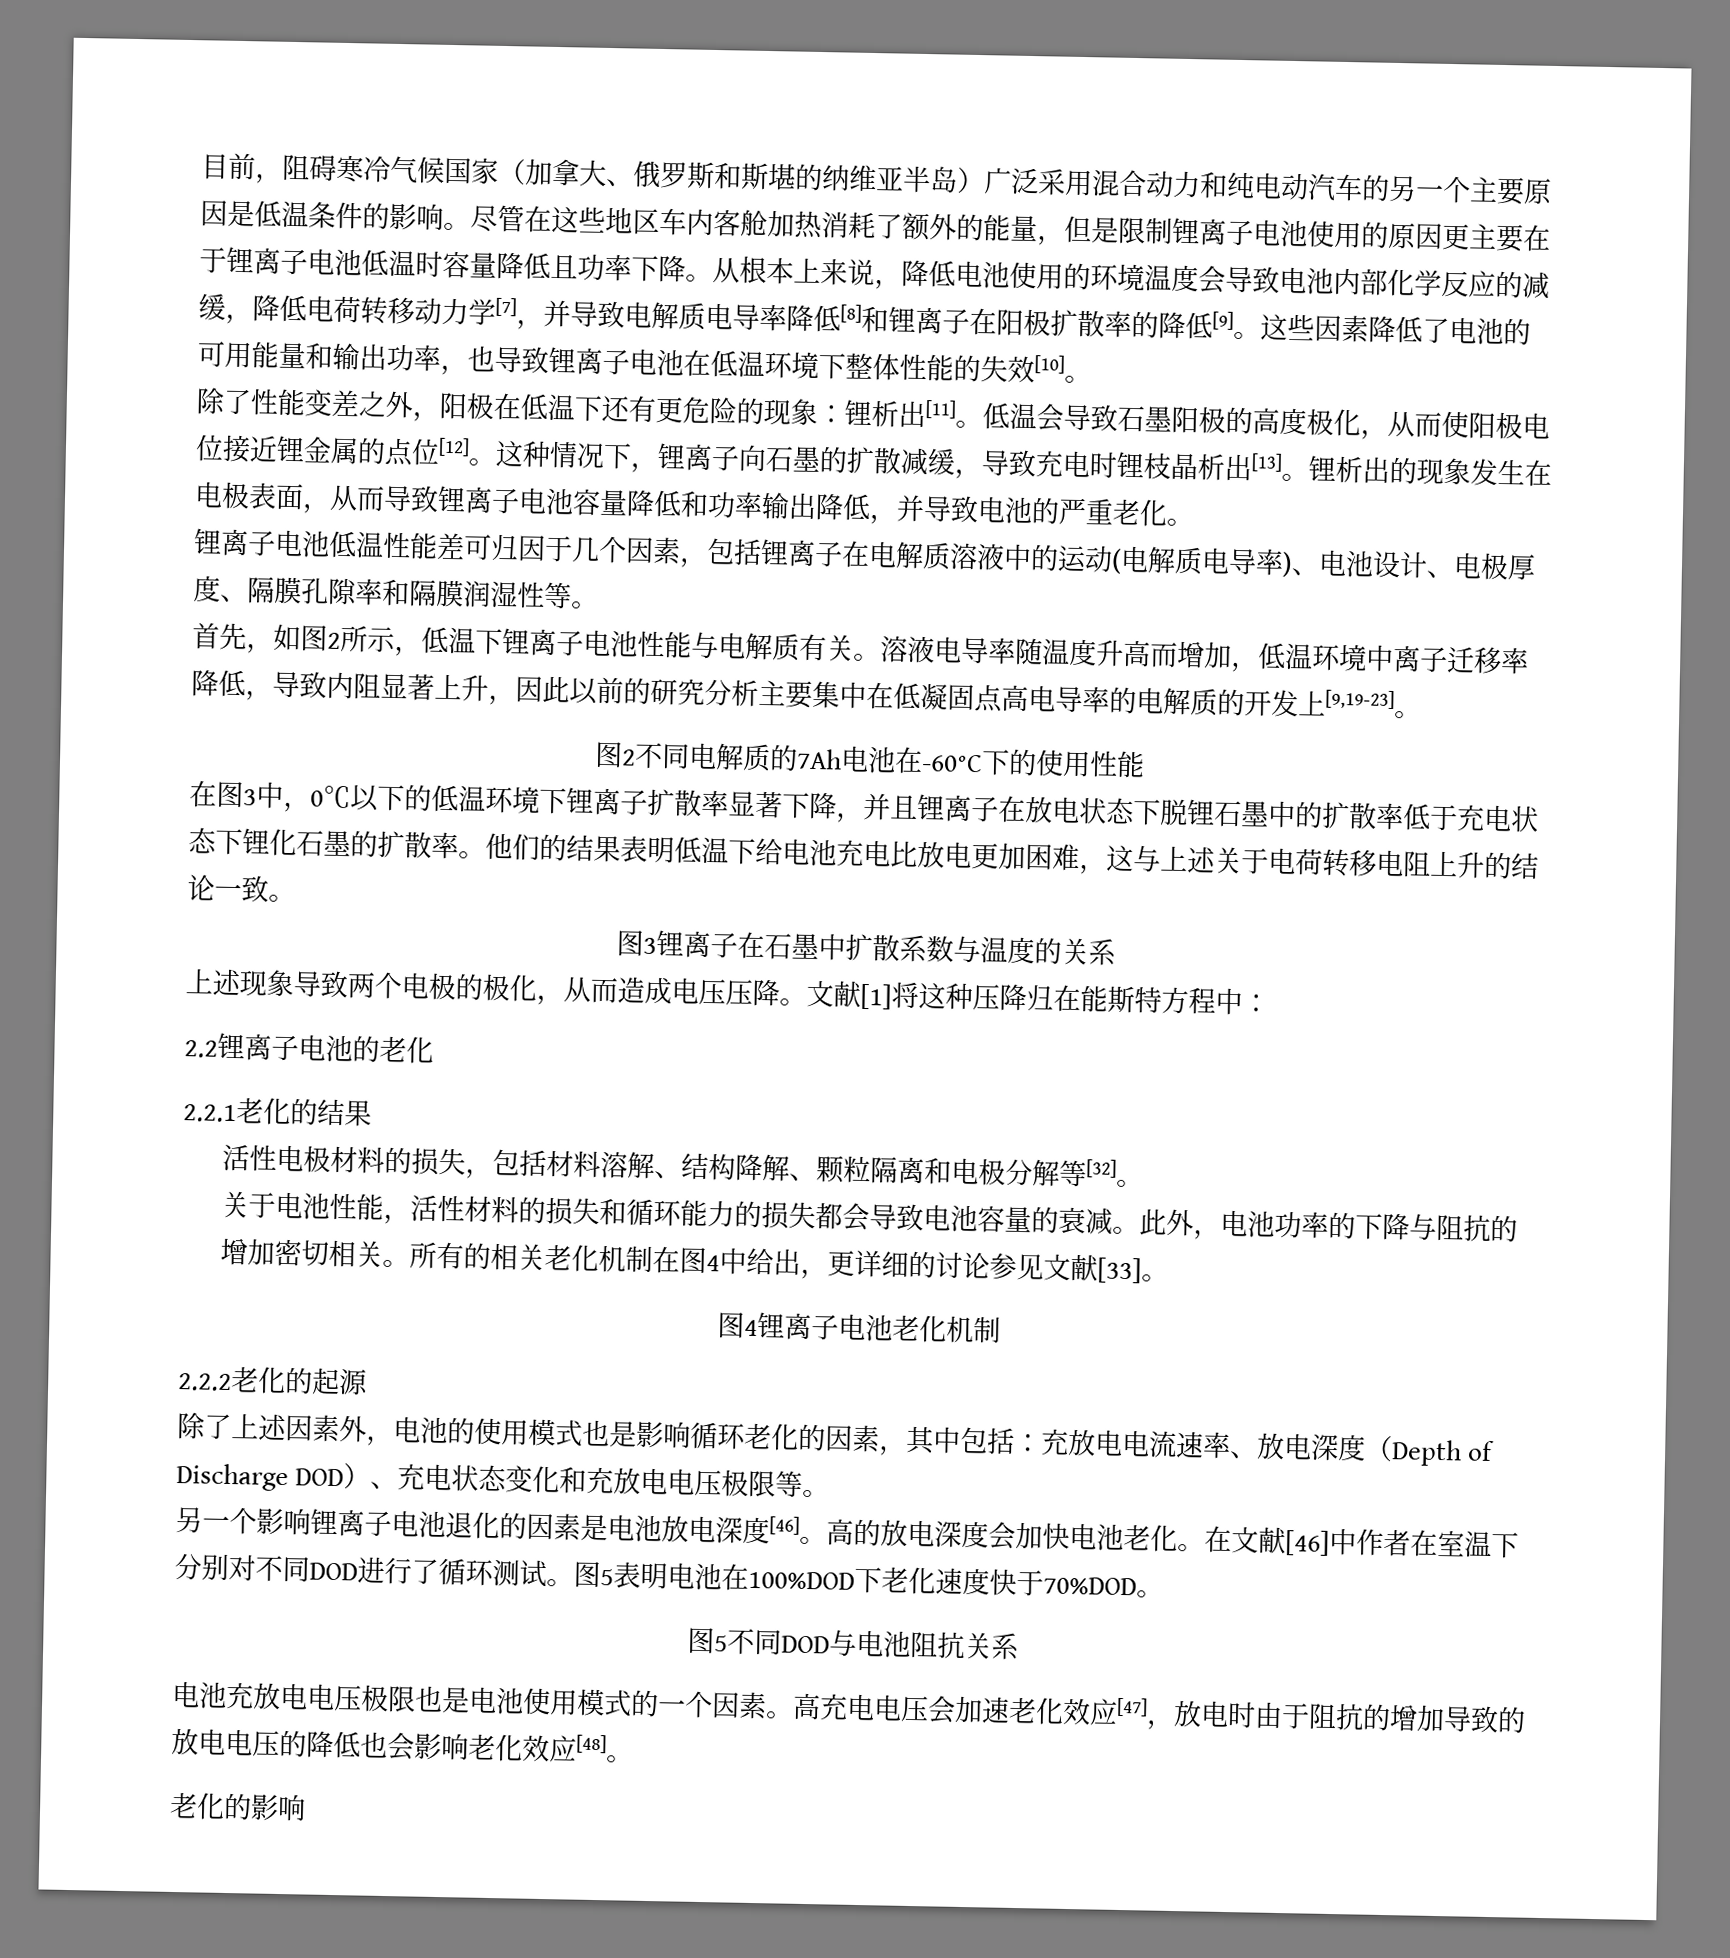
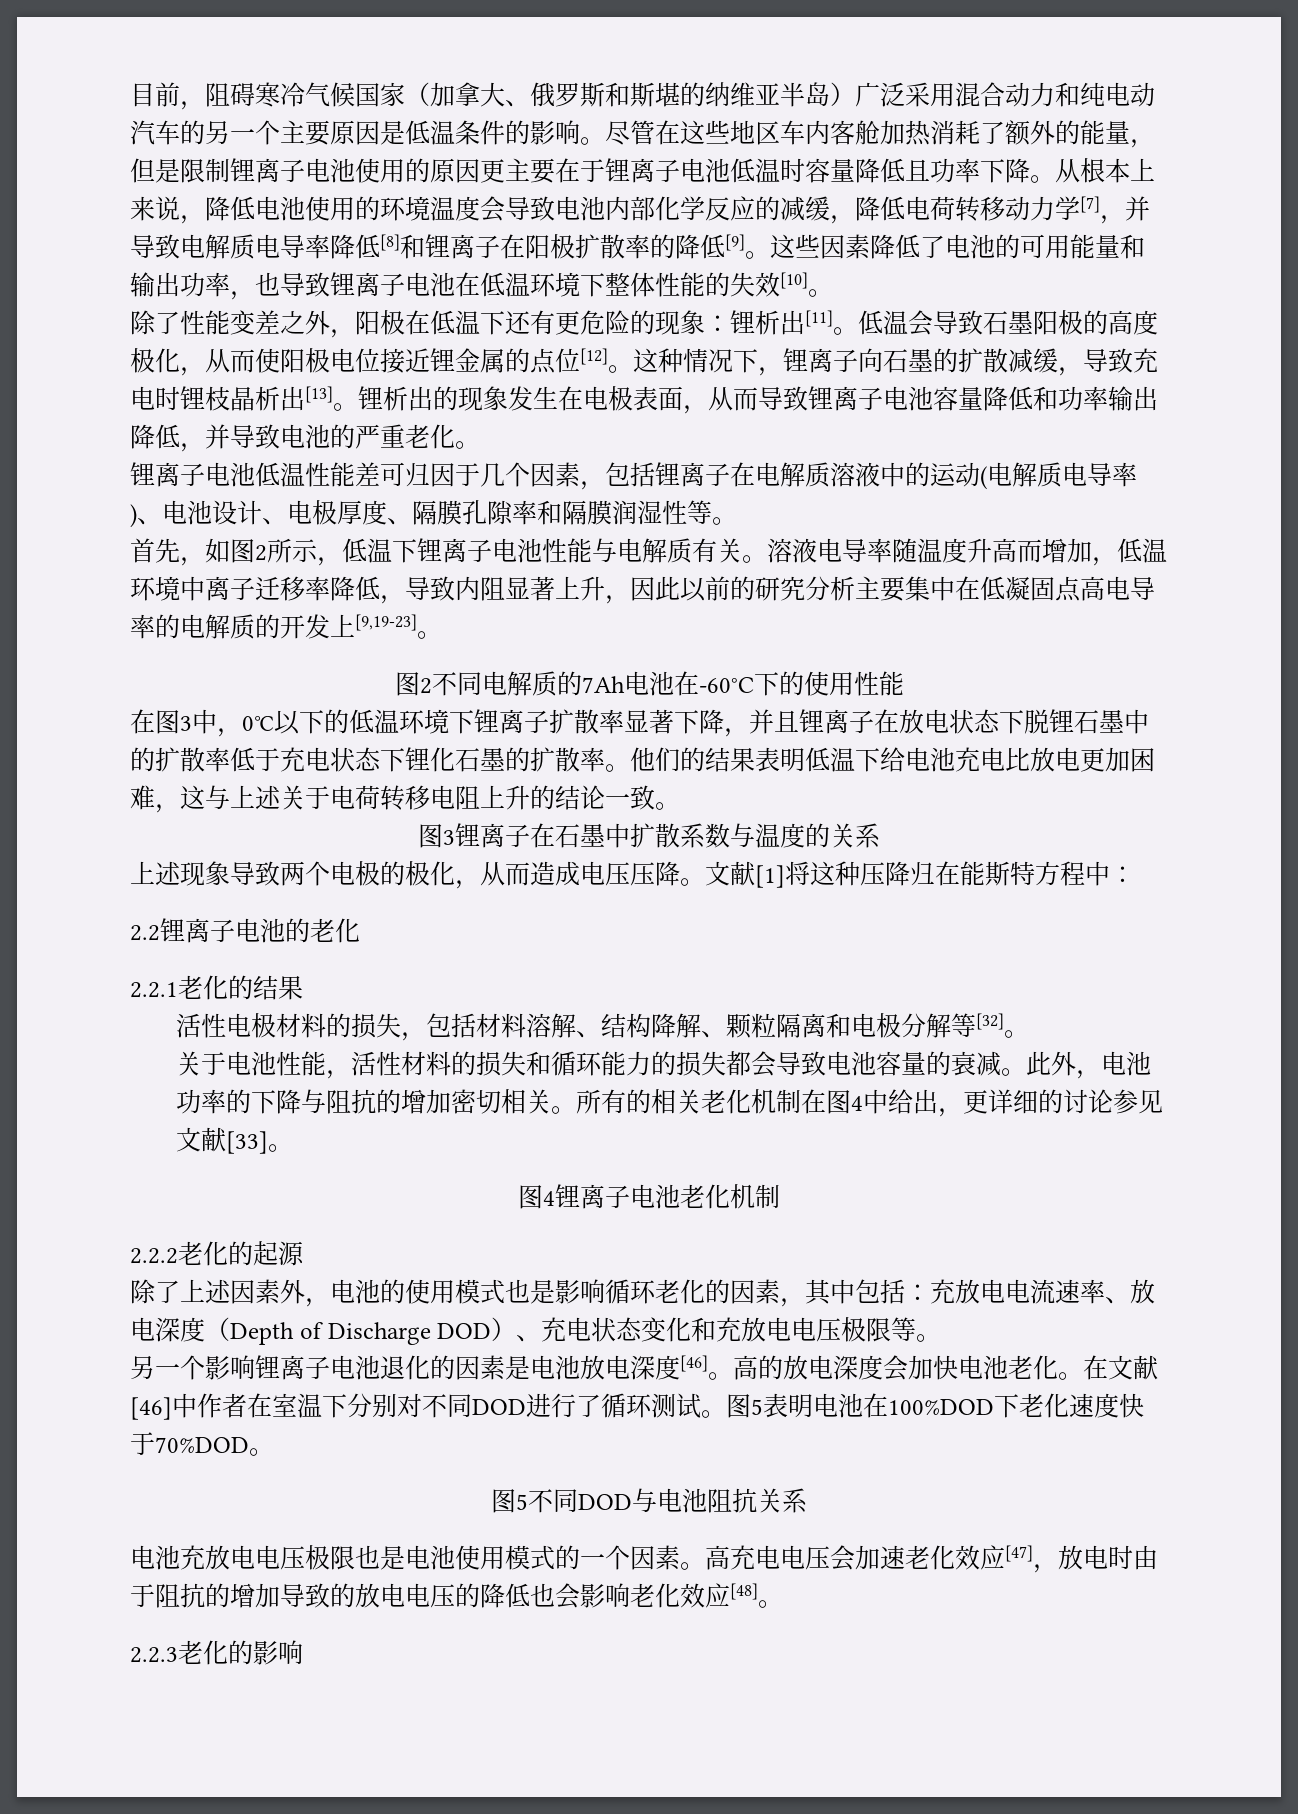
(634, 1759) none -> [130,1647,178,1663] 2.2.3

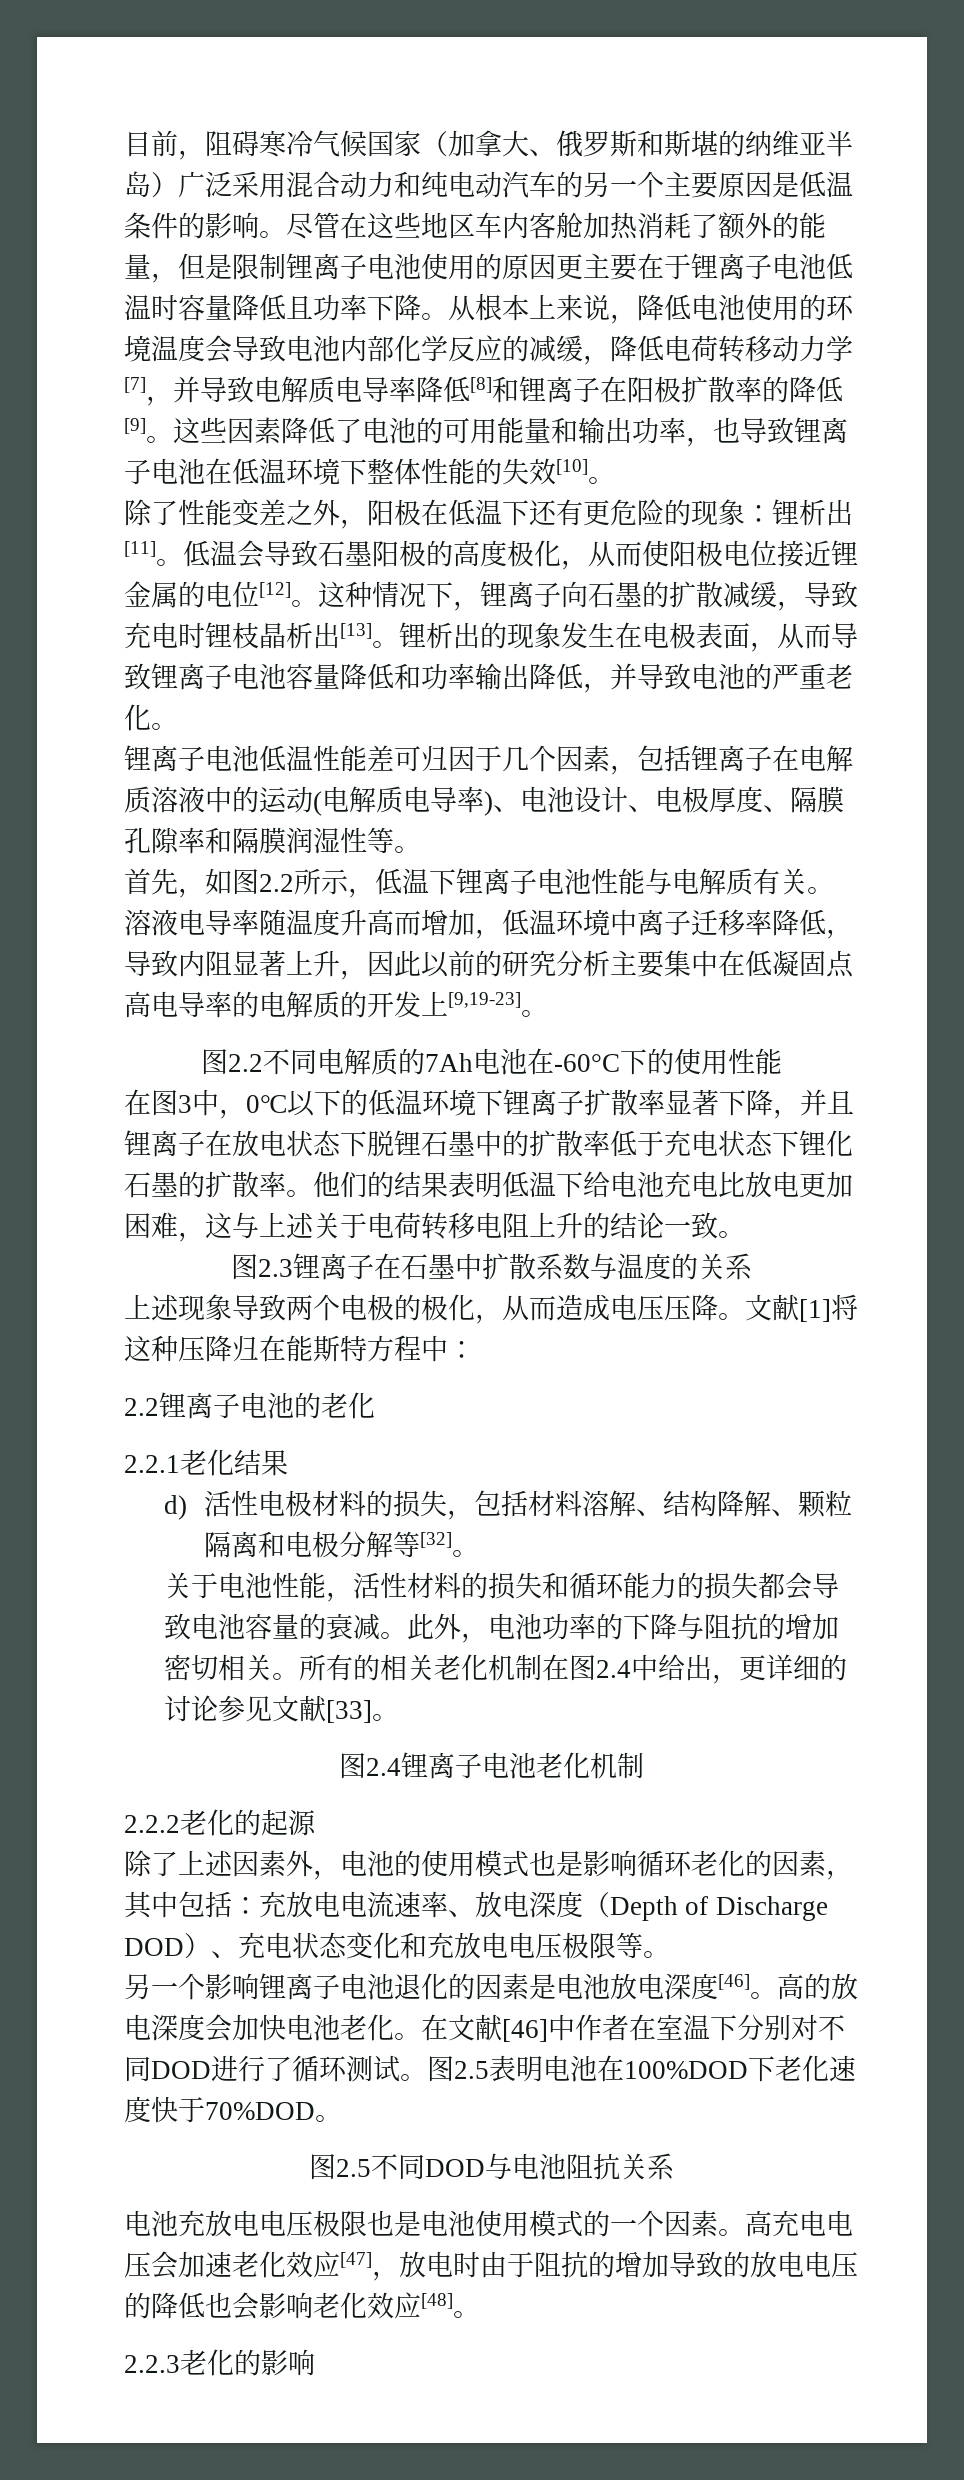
[530,348,556,374] 点 -> [205,581,232,607] 电
[255,545,267,561] 2 -> [259,874,294,892] 2.2
[419,678,432,694] 2 -> [227,1054,263,1072] 2.2
[443,830,455,845] 3 -> [257,1259,293,1277] 2.3
[228,975,253,1000] 的 -> (234, 1462) none
(303, 988) none -> [164,1495,188,1520] d)
[850,1096,863,1111] 4 -> [596,1660,632,1678] 2.4
[543,1191,555,1206] 4 -> [365,1758,401,1776] 2.4
[751,1399,763,1415] 5 -> [454,2061,489,2079] 2.5
[516,1494,528,1510] 5 -> [335,2159,371,2177] 2.5

